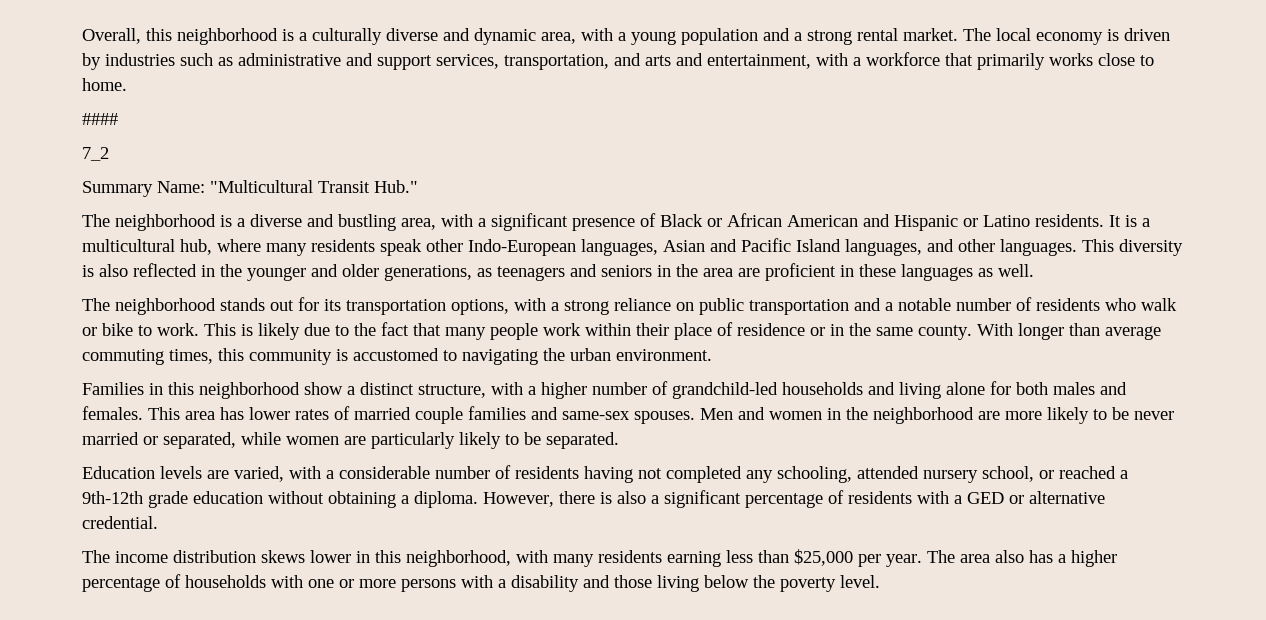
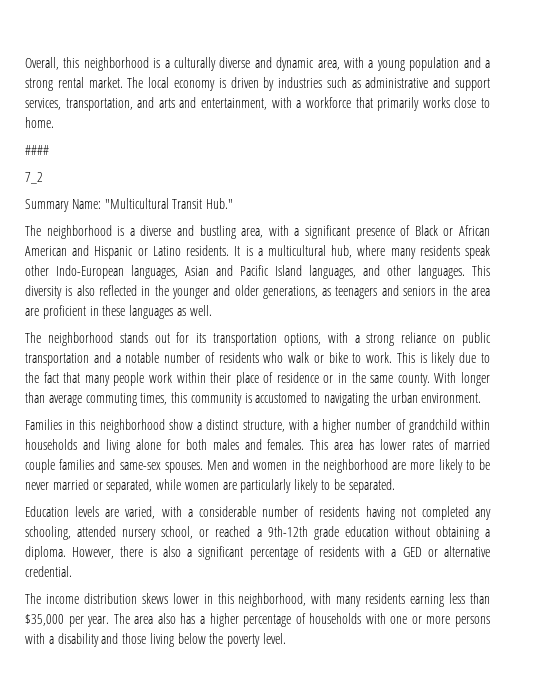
[672,382,778,399] grandchild-led -> [408,419,491,433] grandchild within
[794,549,853,566] $25,000 -> [25,614,64,626] $35,000

